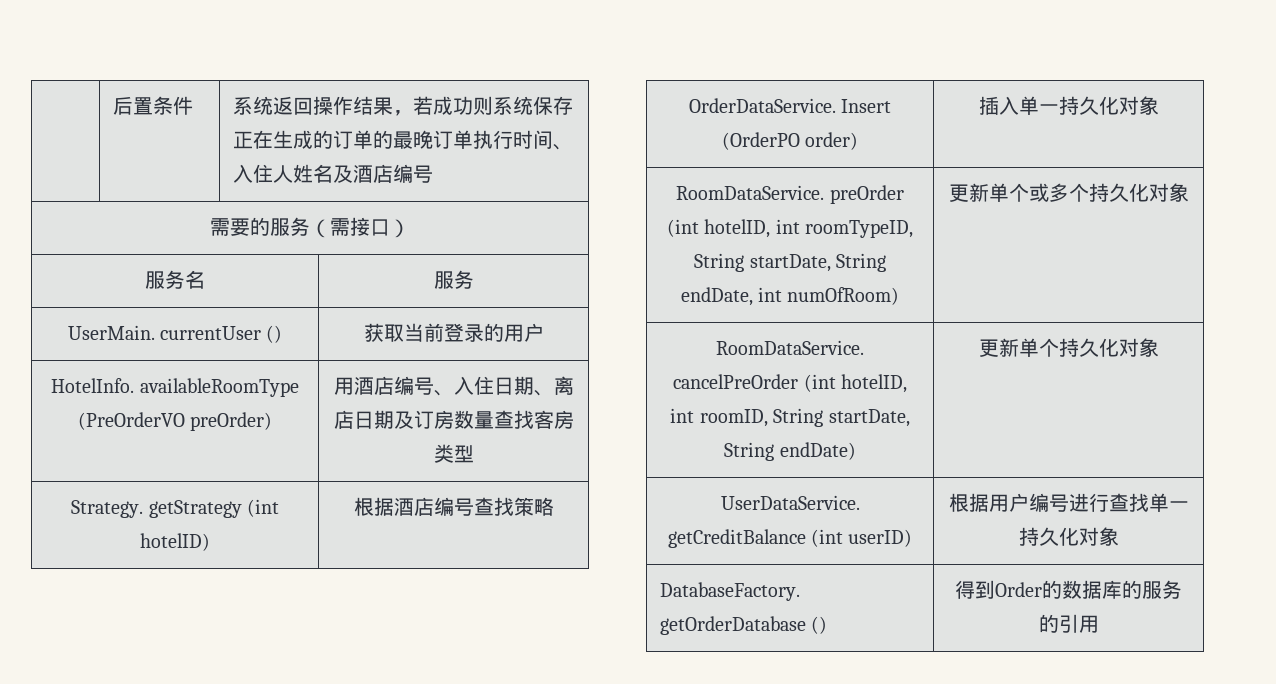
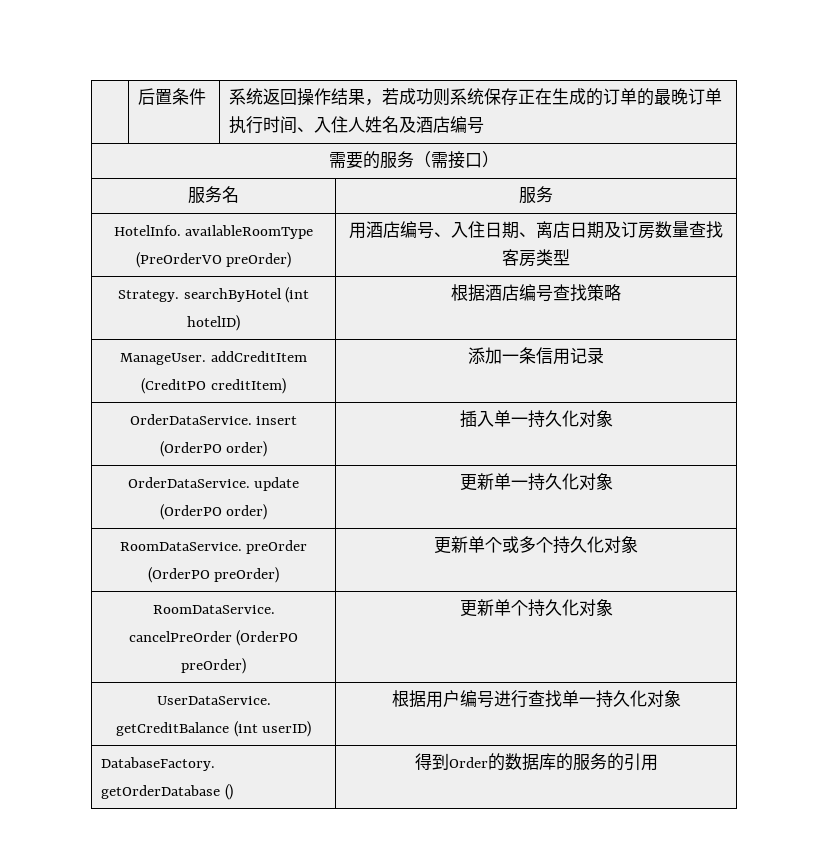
[67,325,283,343] [363,323,544,342] // UserMain. currentUser () | 获取当前登录的用户 -> (553, 194) none
[148,500,242,518] getStrategy -> [183,288,282,302] searchByHotel
[688,98,892,113] // OrderDataService. Insert -> [120,351,307,365] [141,378,286,394] [468,347,604,365] [129,414,298,425] // ManageUser. addCreditItem (CreditPO creditItem) | 添加一条信用记录 // OrderDataService. insert
[676,185,904,204] [666,219,914,238] [694,253,886,272] [680,287,900,306] RoomDataService. preOrder (int hotelID, int roomTypeID, String startDate, String endDate, int numOfRoom) -> [127,477,300,491] [159,504,268,520] [459,473,613,491] [119,540,308,554] [147,567,280,583] OrderDataService. update (OrderPO order) | 更新单一持久化对象 // RoomDataService. preOrder (OrderPO preOrder)
[803,374,907,393] [670,408,910,427] [724,442,856,461] (int hotelID, int roomID, String startDate, String endDate) -> [236,630,299,646] [181,658,246,674] (OrderPO preOrder)

